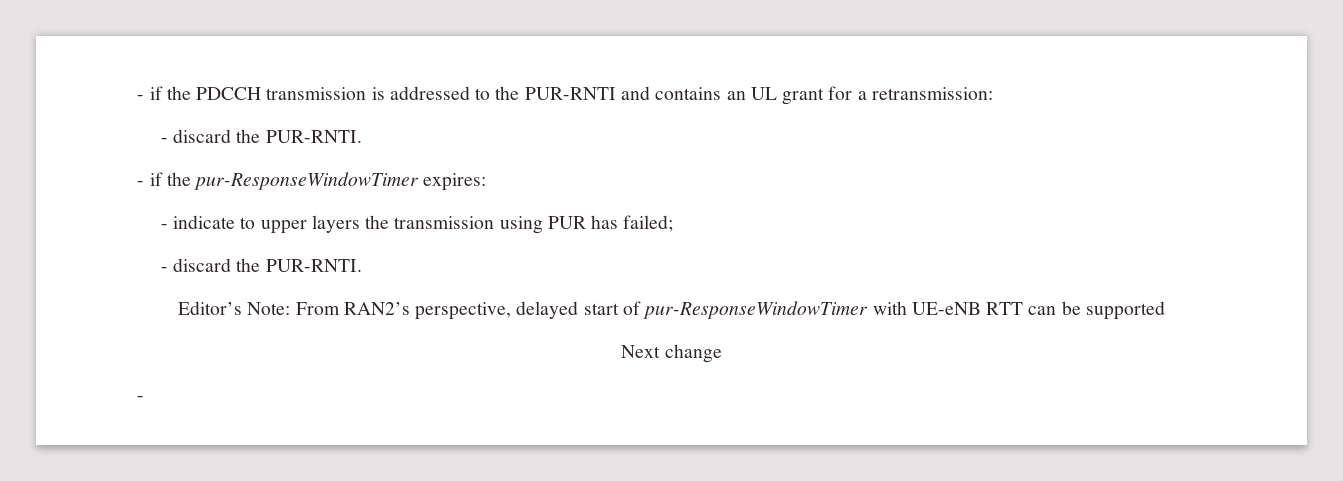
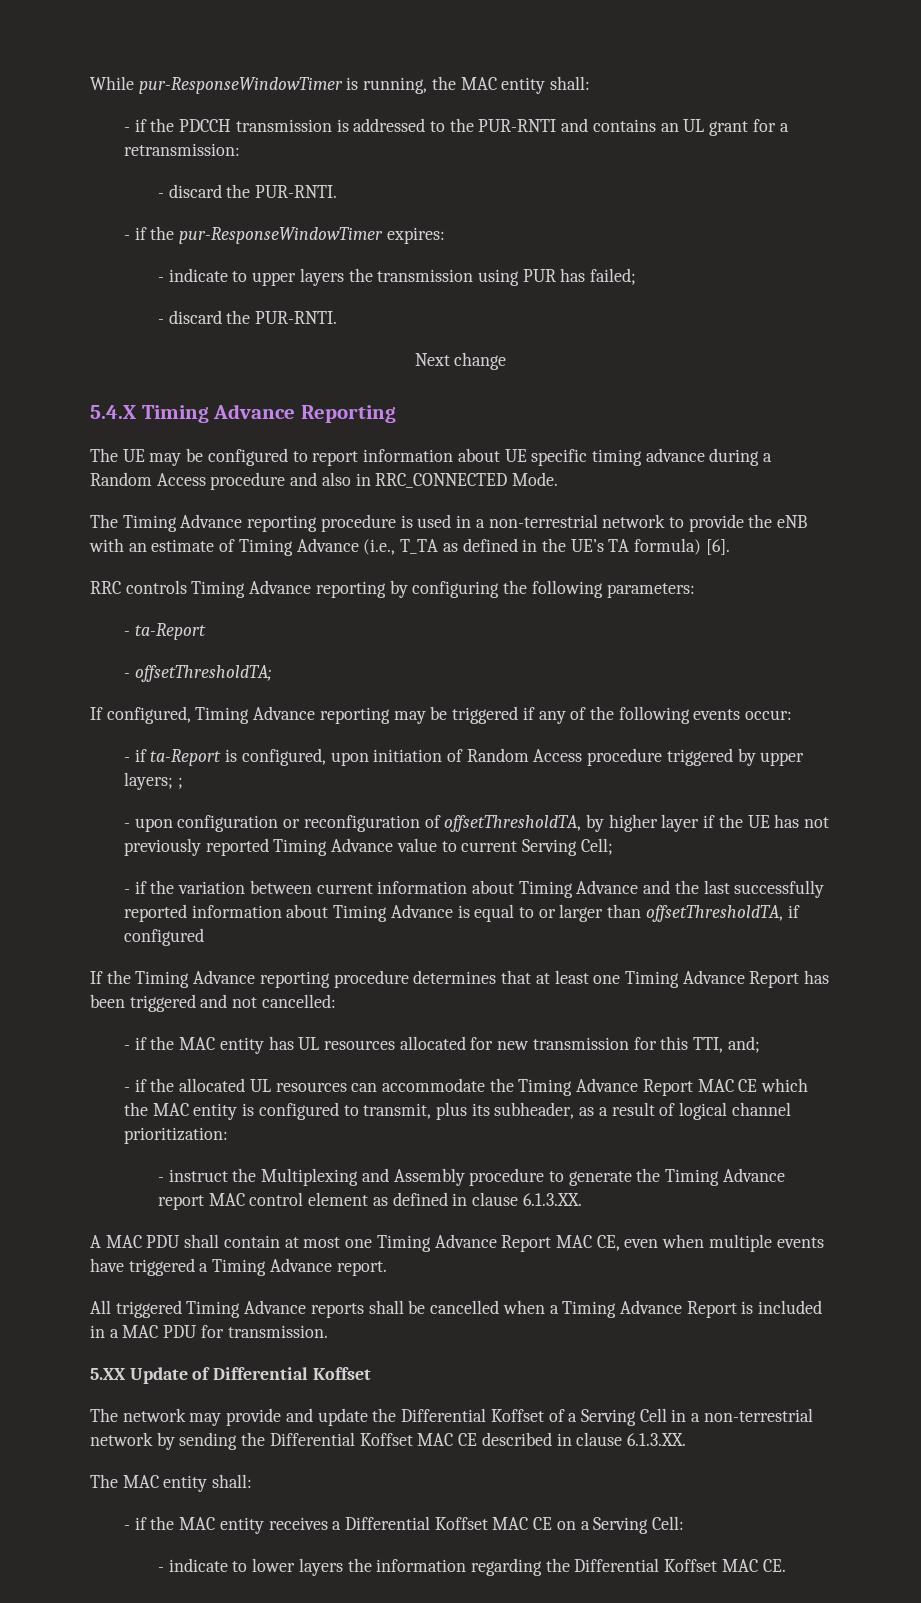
(137, 97) none -> [90,76,591,94] While pur-ResponseWindowTimer is running, the MAC entity shall: //
[178,301,1165,320] [621,344,722,363] [137,396,145,401] Editor’s Note: From RAN2’s perspective, delayed start of pur-ResponseWindowTimer with UE-eNB RTT can be supported // Next change // - -> [414,352,507,370] [90,404,396,423] [90,448,773,466] [90,472,559,490] [90,514,808,532] [89,538,730,556] [90,580,695,598] [123,623,206,640] [123,665,272,682] [90,706,793,724] [123,748,805,766] [123,772,183,790] [123,814,830,832] [123,838,613,856] [123,880,825,898] [123,904,800,922] [123,928,204,946] [90,970,830,988] [90,994,336,1012] [123,1036,760,1054] [123,1078,809,1096] [123,1102,791,1120] [123,1127,228,1144] [157,1168,785,1186] [157,1192,582,1210] [90,1234,824,1252] [90,1258,387,1276] [90,1300,823,1318] [90,1325,328,1338] [90,1367,371,1384] [90,1408,813,1426] [90,1432,686,1450] [90,1474,253,1492] [123,1516,685,1534] [157,1558,786,1576] Next change // 5.4.X Timing Advance Reporting // The UE may be configured to report information about UE specific timing advance during a Random Access procedure and also in RRC_CONNECTED Mode. // The Timing Advance reporting procedure is used in a non-terrestrial network to provide the eNB with an estimate of Timing Advance (i.e., T_TA as defined in the UE’s TA formula) [6]. // RRC controls Timing Advance reporting by configuring the following parameters: // - ta-Report // - offsetThresholdTA; // If configured, Timing Advance reporting may be triggered if any of the following events occur: // - if ta-Report is configured, upon initiation of Random Access procedure triggered by upper layers; ; // - upon configuration or reconfiguration of offsetThresholdTA, by higher layer if the UE has not previously reported Timing Advance value to current Serving Cell; // - if the variation between current information about Timing Advance and the last successfully reported information about Timing Advance is equal to or larger than offsetThresholdTA, if configured // If the Timing Advance reporting procedure determines that at least one Timing Advance Report has been triggered and not cancelled: // - if the MAC entity has UL resources allocated for new transmission for this TTI, and; // - if the allocated UL resources can accommodate the Timing Advance Report MAC CE which the MAC entity is configured to transmit, plus its subheader, as a result of logical channel prioritization: // - instruct the Multiplexing and Assembly procedure to generate the Timing Advance report MAC control element as defined in clause 6.1.3.XX. // A MAC PDU shall contain at most one Timing Advance Report MAC CE, even when multiple events have triggered a Timing Advance report. // All triggered Timing Advance reports shall be cancelled when a Timing Advance Report is included in a MAC PDU for transmission. // 5.XX Update of Differential Koffset // The network may provide and update the Differential Koffset of a Serving Cell in a non-terrestrial network by sending the Differential Koffset MAC CE described in clause 6.1.3.XX. // The MAC entity shall: // - if the MAC entity receives a Differential Koffset MAC CE on a Serving Cell: // - indicate to lower layers the information regarding the Differential Koffset MAC CE.

